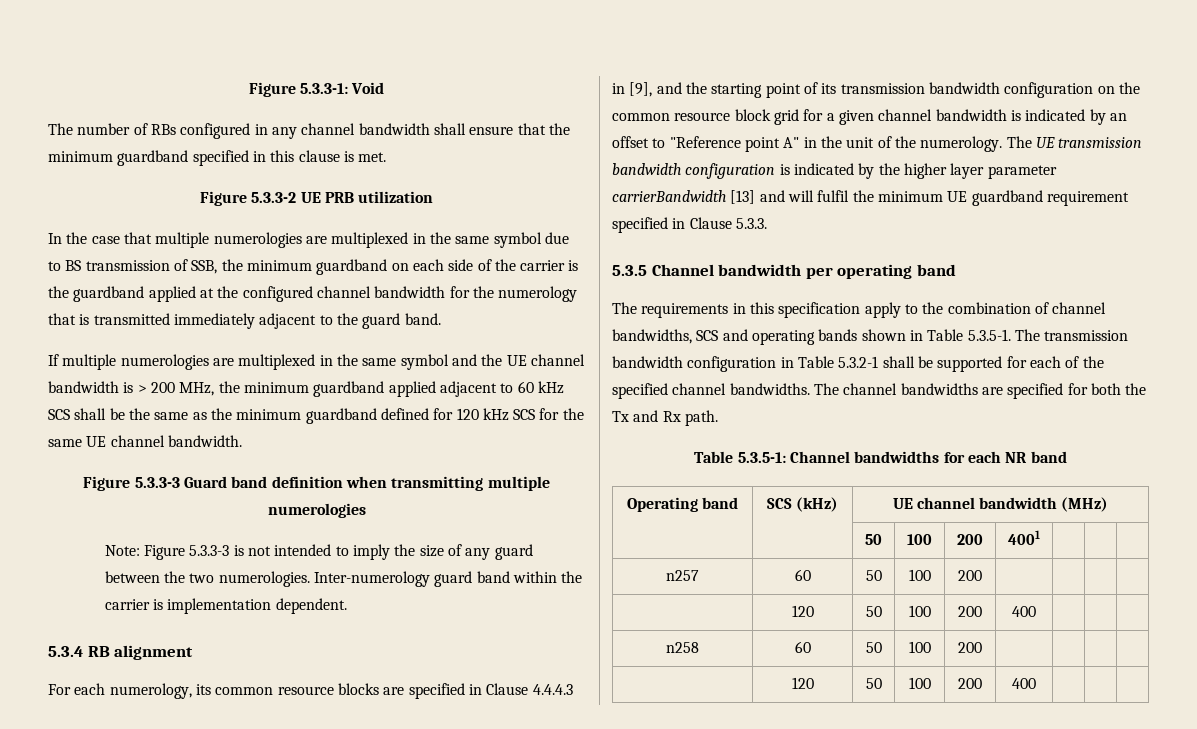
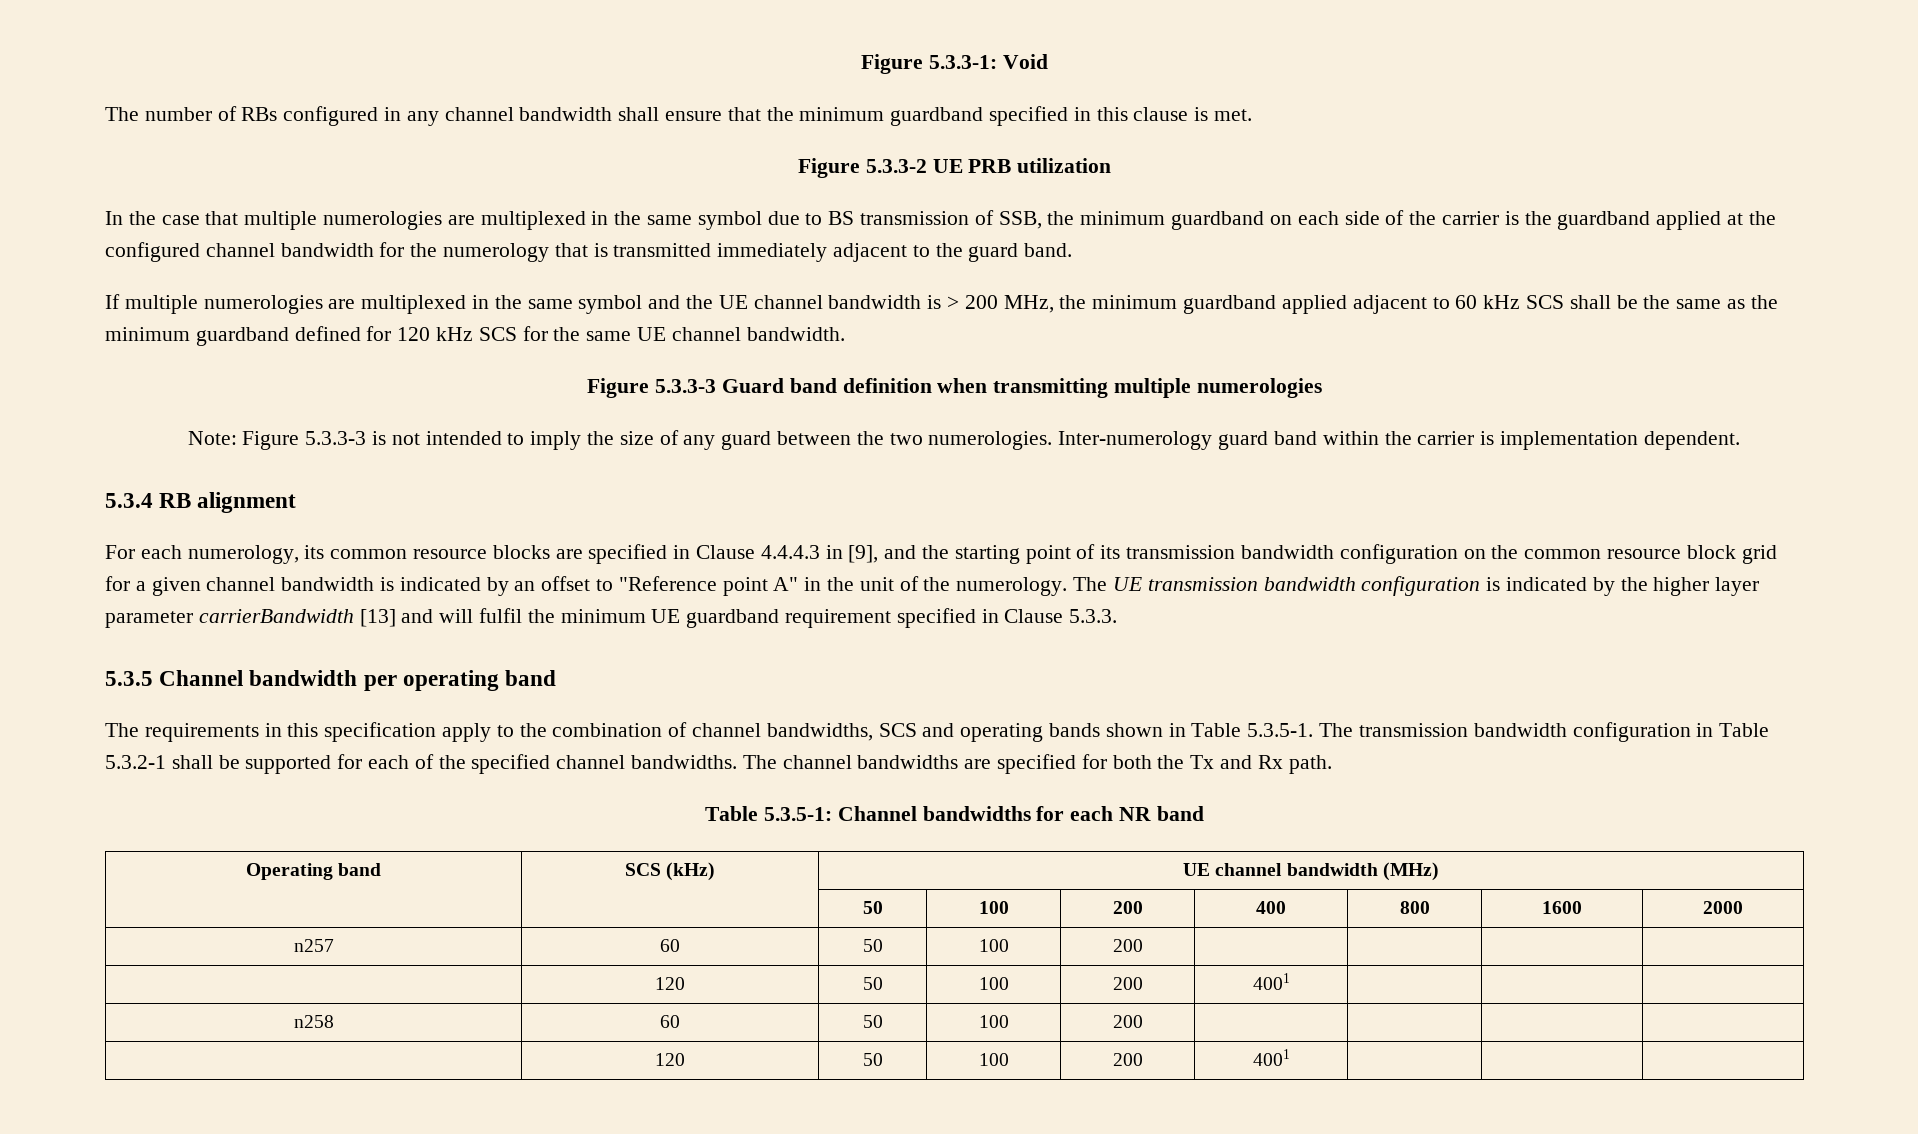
[1008,530,1040,545] 4001 | | | -> [1256,901,1286,914] [1399,901,1430,914] [1542,901,1582,914] [1703,901,1743,914] 400 | 800 | 1600 | 2000
[1012,606,1036,617] 400 -> [1252,973,1290,990] 4001
[1012,678,1036,689] 400 -> [1252,1049,1290,1066] 4001

